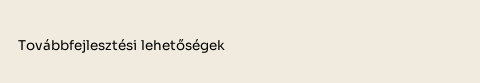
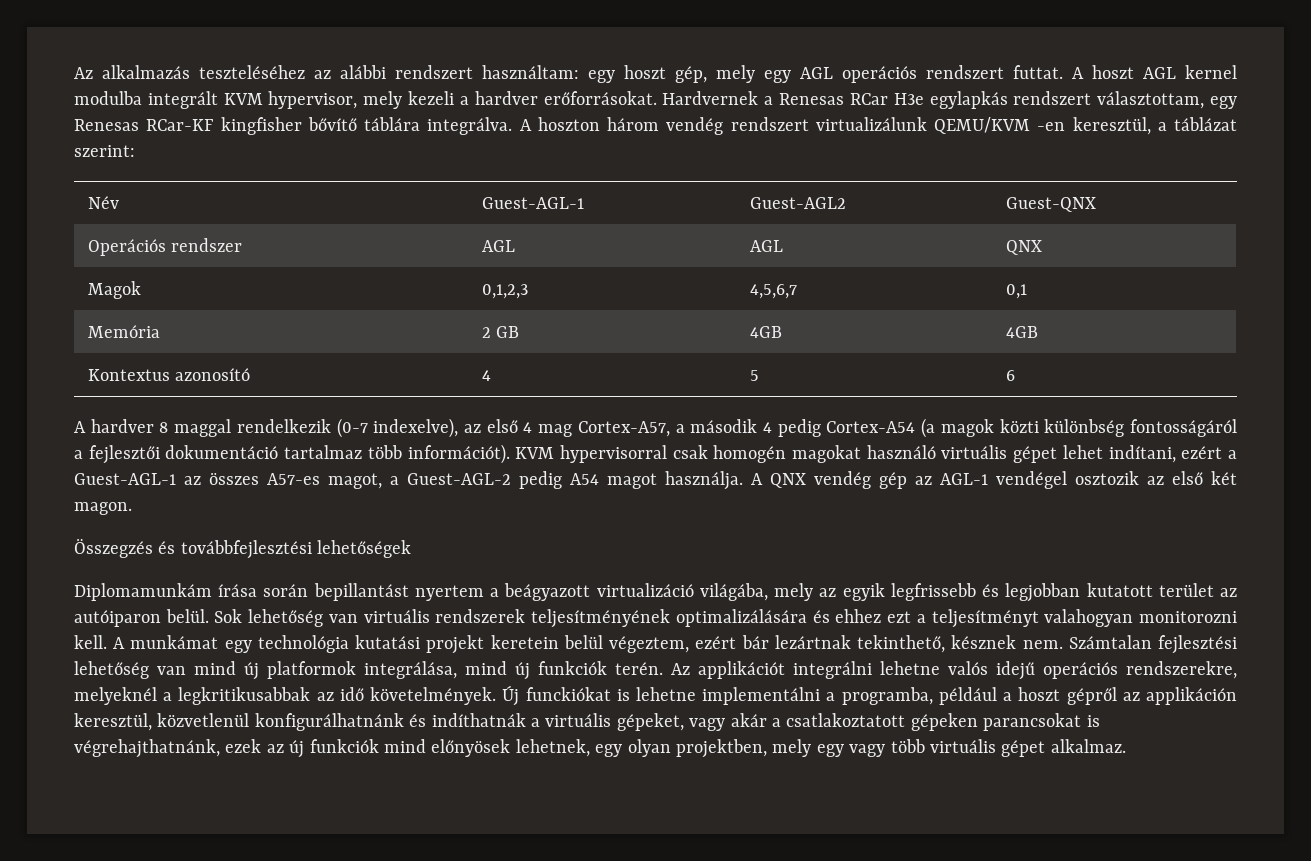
[18,39,225,53] Továbbfejlesztési lehetőségek -> [74,65,1237,83] [74,91,1238,109] [74,117,1237,135] [74,145,135,157] [87,196,119,209] [481,197,584,209] [749,197,846,209] [1005,197,1096,212] [87,238,243,256] [481,240,515,252] [749,240,783,252] [1005,240,1042,255] [87,281,141,299] [481,284,528,299] [749,284,797,299] [1005,284,1027,299] [87,325,160,338] [481,326,520,338] [749,326,782,338] [1005,326,1038,338] [87,368,251,381] [481,370,491,381] [749,370,759,381] [1005,370,1015,381] [74,418,1237,438] [74,444,1238,464] [74,471,1237,490] [74,502,132,515] [74,538,412,559] [74,583,1238,602] [74,609,1238,628] [74,635,1238,654] [74,661,1237,680] [74,685,1237,706] [74,713,1100,731] [74,739,1126,758] Az alkalmazás teszteléséhez az alábbi rendszert használtam: egy hoszt gép, mely egy AGL operációs rendszert futtat. A hoszt AGL kernel modulba integrált KVM hypervisor, mely kezeli a hardver erőforrásokat. Hardvernek a Renesas RCar H3e egylapkás rendszert választottam, egy Renesas RCar-KF kingfisher bővítő táblára integrálva. A hoszton három vendég rendszert virtualizálunk QEMU/KVM -en keresztül, a táblázat szerint: // Név | Guest-AGL-1 | Guest-AGL2 | Guest-QNX // Operációs rendszer | AGL | AGL | QNX // Magok | 0,1,2,3 | 4,5,6,7 | 0,1 // Memória | 2 GB | 4GB | 4GB // Kontextus azonosító | 4 | 5 | 6 // A hardver 8 maggal rendelkezik (0-7 indexelve), az első 4 mag Cortex-A57, a második 4 pedig Cortex-A54 (a magok közti különbség fontosságáról a fejlesztői dokumentáció tartalmaz több információt). KVM hypervisorral csak homogén magokat használó virtuális gépet lehet indítani, ezért a Guest-AGL-1 az összes A57-es magot, a Guest-AGL-2 pedig A54 magot használja. A QNX vendég gép az AGL-1 vendégel osztozik az első két magon. // Összegzés és továbbfejlesztési lehetőségek // Diplomamunkám írása során bepillantást nyertem a beágyazott virtualizáció világába, mely az egyik legfrissebb és legjobban kutatott terület az autóiparon belül. Sok lehetőség van virtuális rendszerek teljesítményének optimalizálására és ehhez ezt a teljesítményt valahogyan monitorozni kell. A munkámat egy technológia kutatási projekt keretein belül végeztem, ezért bár lezártnak tekinthető, késznek nem. Számtalan fejlesztési lehetőség van mind új platformok integrálása, mind új funkciók terén. Az applikációt integrálni lehetne valós idejű operációs rendszerekre, melyeknél a legkritikusabbak az idő követelmények. Új funckiókat is lehetne implementálni a programba, például a hoszt gépről az applikáción keresztül, közvetlenül konfigurálhatnánk és indíthatnák a virtuális gépeket, vagy akár a csatlakoztatott gépeken parancsokat is végrehajthatnánk, ezek az új funkciók mind előnyösek lehetnek, egy olyan projektben, mely egy vagy több virtuális gépet alkalmaz.

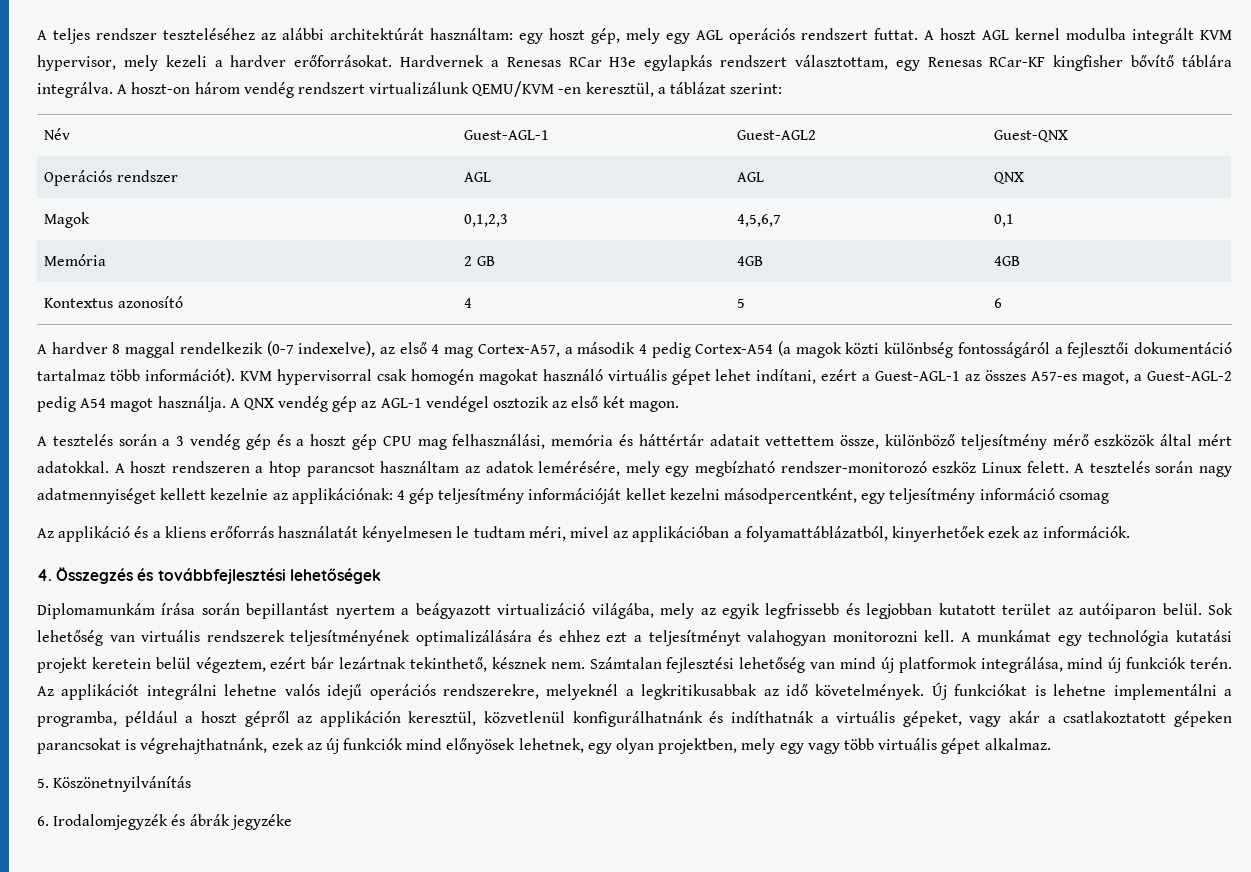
[74,65,190,79] Az alkalmazás -> [37,28,157,44] A teljes rendszer
[395,65,473,79] rendszert -> [330,28,424,40] architektúrát
[537,117,600,131] hoszton -> [131,82,191,94] hoszt-on
(132, 508) none -> [37,434,1232,450] [37,461,1232,477] [37,488,1109,504] [37,526,1130,542] [37,569,52,581] A tesztelés során a 3 vendég gép és a hoszt gép CPU mag felhasználási, memória és háttértár adatait vettettem össze, különböző teljesítmény mérő eszközök által mért adatokkal. A hoszt rendszeren a htop parancsot használtam az adatok lemérésére, mely egy megbízható rendszer-monitorozó eszköz Linux felett. A tesztelés során nagy adatmennyiséget kellett kezelnie az applikációnak: 4 gép teljesítmény információját kellet kezelni másodpercentként, egy teljesítmény információ csomag // Az applikáció és a kliens erőforrás használatát kényelmesen le tudtam méri, mivel az applikációban a folyamattáblázatból, kinyerhetőek ezek az információk. // 4.
[525,687,611,701] funckiókat -> [954,684,1028,696] funkciókat
(1126, 746) none -> [37,776,192,792] [37,814,292,830] // 5. Köszönetnyilvánítás // 6. Irodalomjegyzék és ábrák jegyzéke

